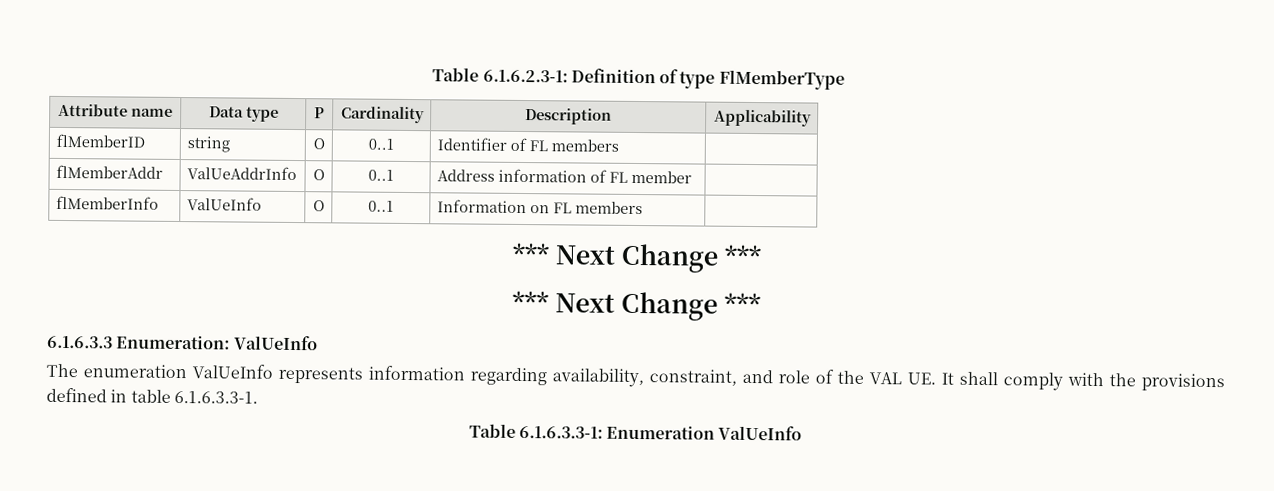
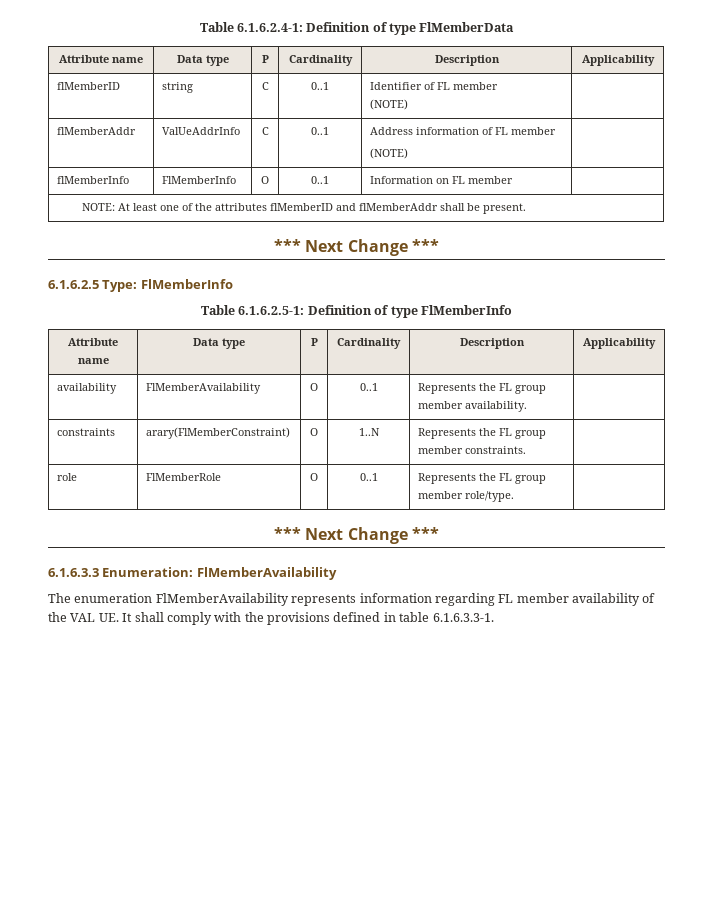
[432,67,845,90] Table 6.1.6.2.3-1: Definition of type FlMemberType -> [199,22,515,35] Table 6.1.6.2.4-1: Definition of type FlMemberData
[312,138,325,150] O -> [261,82,269,90] C
[550,139,619,152] members -> [452,82,498,90] [369,99,408,110] member // (NOTE)
[312,169,325,181] O -> [261,127,269,135] C
(692, 177) none -> [369,148,408,159] // (NOTE)
[186,197,262,211] ValUeInfo -> [161,176,236,184] FlMemberInfo
[574,201,643,215] [512,242,762,273] members | // *** Next Change *** -> [467,176,513,184] [81,203,526,214] [274,239,439,256] [48,279,233,292] [201,305,512,318] [68,338,118,346] [77,358,109,364] [193,338,245,349] [310,338,318,346] [337,338,401,349] [459,338,525,349] [583,338,656,349] [56,383,117,394] [145,383,261,394] [310,383,318,391] [359,383,378,391] [417,383,546,394] [417,401,527,412] [56,428,115,436] [145,427,290,439] [310,428,318,436] [358,428,380,436] [417,428,546,439] [417,446,526,454] [56,473,77,481] [145,473,221,481] [310,473,318,481] [359,473,378,481] [417,473,546,484] [417,491,514,502] member | // NOTE: At least one of the attributes flMemberID and flMemberAddr shall be present. // *** Next Change *** // 6.1.6.2.5 Type: FlMemberInfo // Table 6.1.6.2.5-1: Definition of type FlMemberInfo // Attribute name | Data type | P | Cardinality | Description | Applicability // availability | FlMemberAvailability | O | 0..1 | Represents the FL group member availability. | // constraints | arary(FlMemberConstraint) | O | 1..N | Represents the FL group member constraints. | // role | FlMemberRole | O | 0..1 | Represents the FL group member role/type. |
[233,335,318,351] ValUeInfo -> [196,567,337,580] FlMemberAvailability
[192,364,273,379] ValUeInfo -> [155,593,289,606] FlMemberAvailability
[552,368,810,388] availability, constraint, and role -> [498,593,640,606] FL member availability
[468,423,803,441] // Table 6.1.6.3.3-1: Enumeration ValUeInfo -> (494, 617) none

